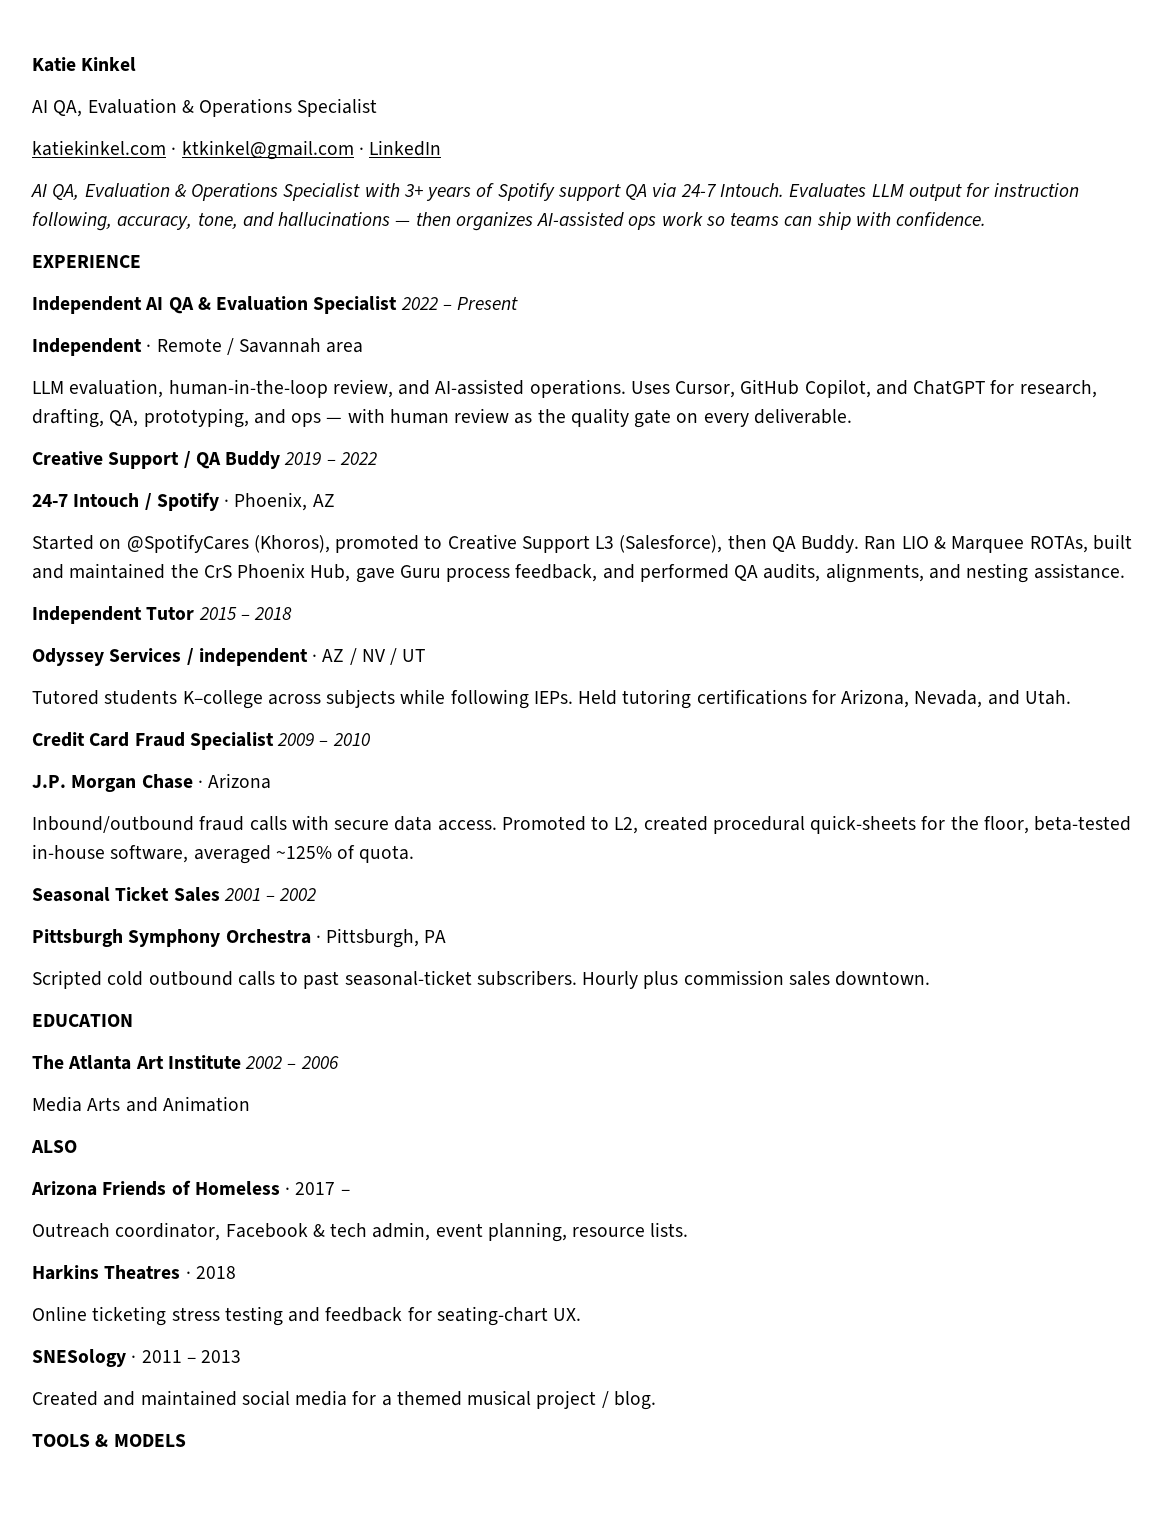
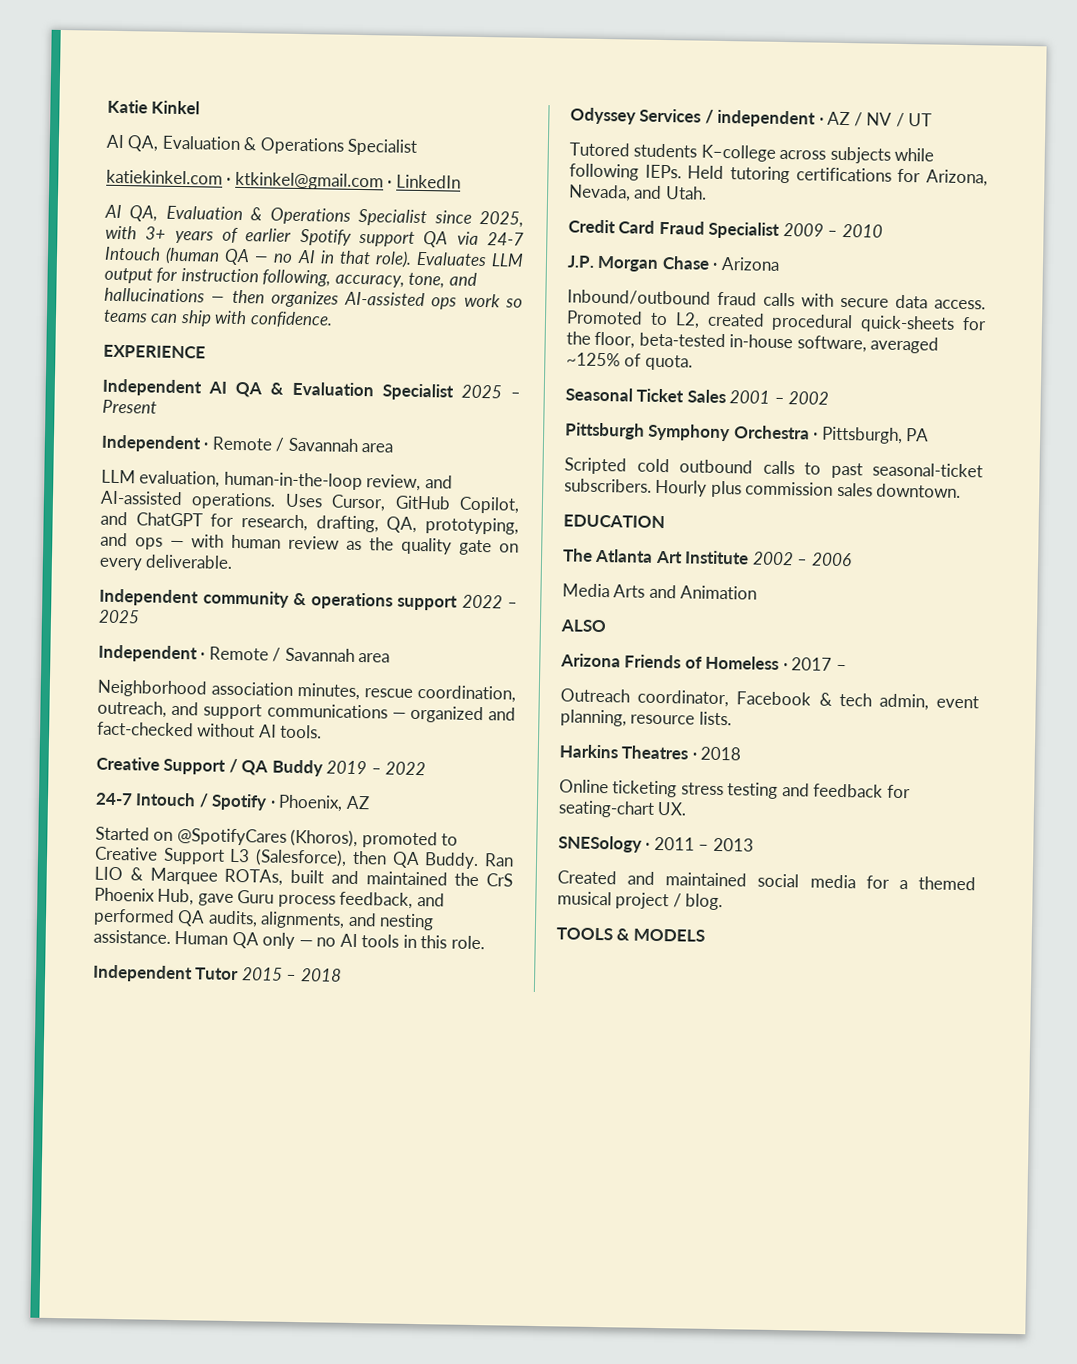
(361, 192) none -> [433,210,524,228] since 2025,
(495, 190) none -> [245,228,293,242] earlier
[719,183,784,197] Intouch. -> [104,246,412,268] Intouch (human QA — no AI in that role).
[400,297,438,310] 2022 -> [460,384,502,399] 2025
(852, 416) none -> [99,588,518,611] [98,609,140,624] [98,644,391,663] [97,679,516,703] [97,700,517,724] [97,721,323,739] // Independent community & operations support 2022 – 2025 // Independent · Remote / Savannah area // Neighborhood association minutes, rescue coordination, outreach, and support communications — organized and fact-checked without AI tools.
(1125, 571) none -> [174,931,485,950] Human QA only — no AI tools in this role.

